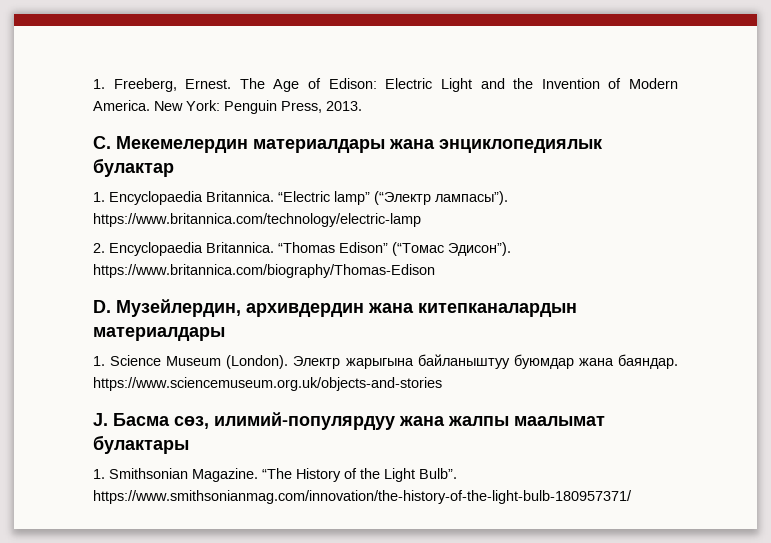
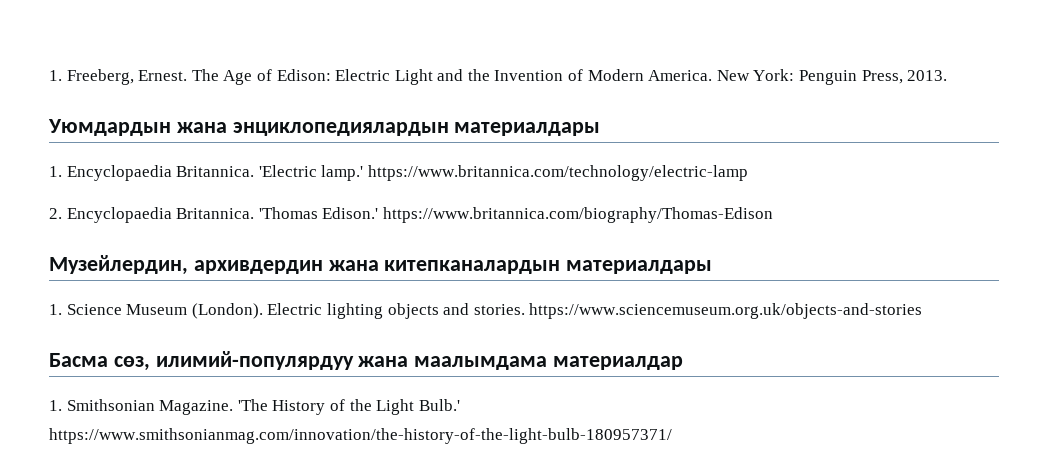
[93,136,603,153] [93,158,174,177] C. Мекемелердин материалдары жана энциклопедиялык булактар -> [48,119,601,136] Уюмдардын жана энциклопедиялардын материалдары
[278,191,508,205] “Electric lamp” (“Электр лампасы”). -> [258,165,364,181] 'Electric lamp.'
[278,242,511,256] “Thomas Edison” (“Томас Эдисон”). -> [258,207,379,219] 'Thomas Edison.'
[93,300,111,313] D. -> (773, 215) none
[293,354,678,369] Электр жарыгына байланыштуу буюмдар жана баяндар. -> [267,303,525,319] Electric lighting objects and stories.
[93,413,108,426] J. -> (923, 311) none
[448,416,605,426] [93,435,189,454] жалпы маалымат булактары -> [414,356,684,370] маалымдама материалдар
[262,468,292,479] “The -> [237,399,268,411] 'The
[419,468,457,479] Bulb”. -> [418,399,460,411] Bulb.'

